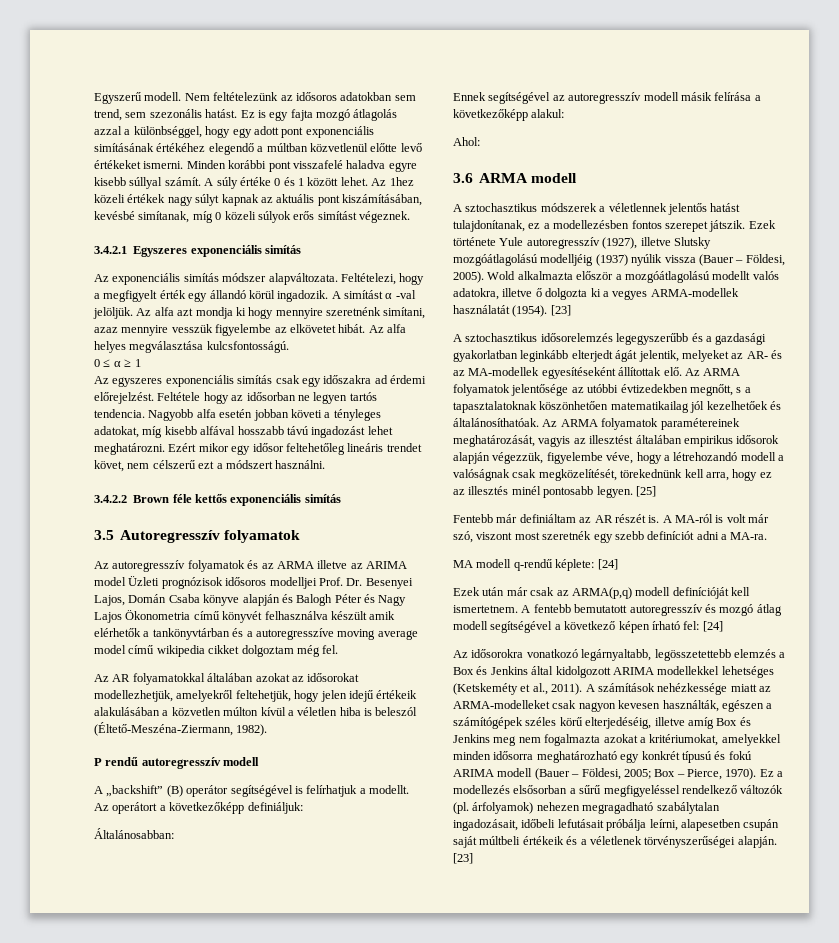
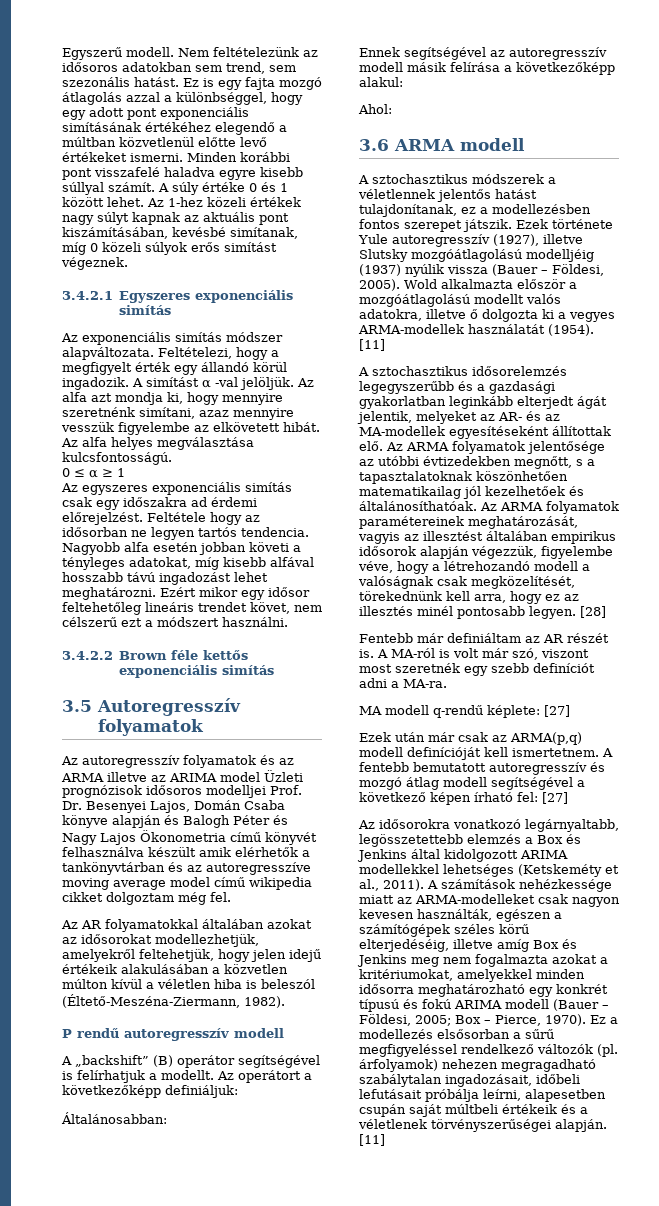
[389,177,414,186] 1hez -> [168,197,203,207] 1-hez
[235,307,246,316] ki -> [167,392,183,404] ki,
[289,324,336,333] elkövetet -> [213,422,280,432] elkövetett
[246,631,253,637] a -> [187,865,202,872] az
[550,305,571,316] [23] -> [359,339,385,351] [11]
[635,486,656,497] [25] -> [580,606,606,618] [28]
[597,559,618,570] [24] -> [544,705,570,717] [27]
[702,621,723,632] [24] -> [542,792,568,804] [27]
[453,853,473,864] [23] -> [359,1134,385,1146] [11]

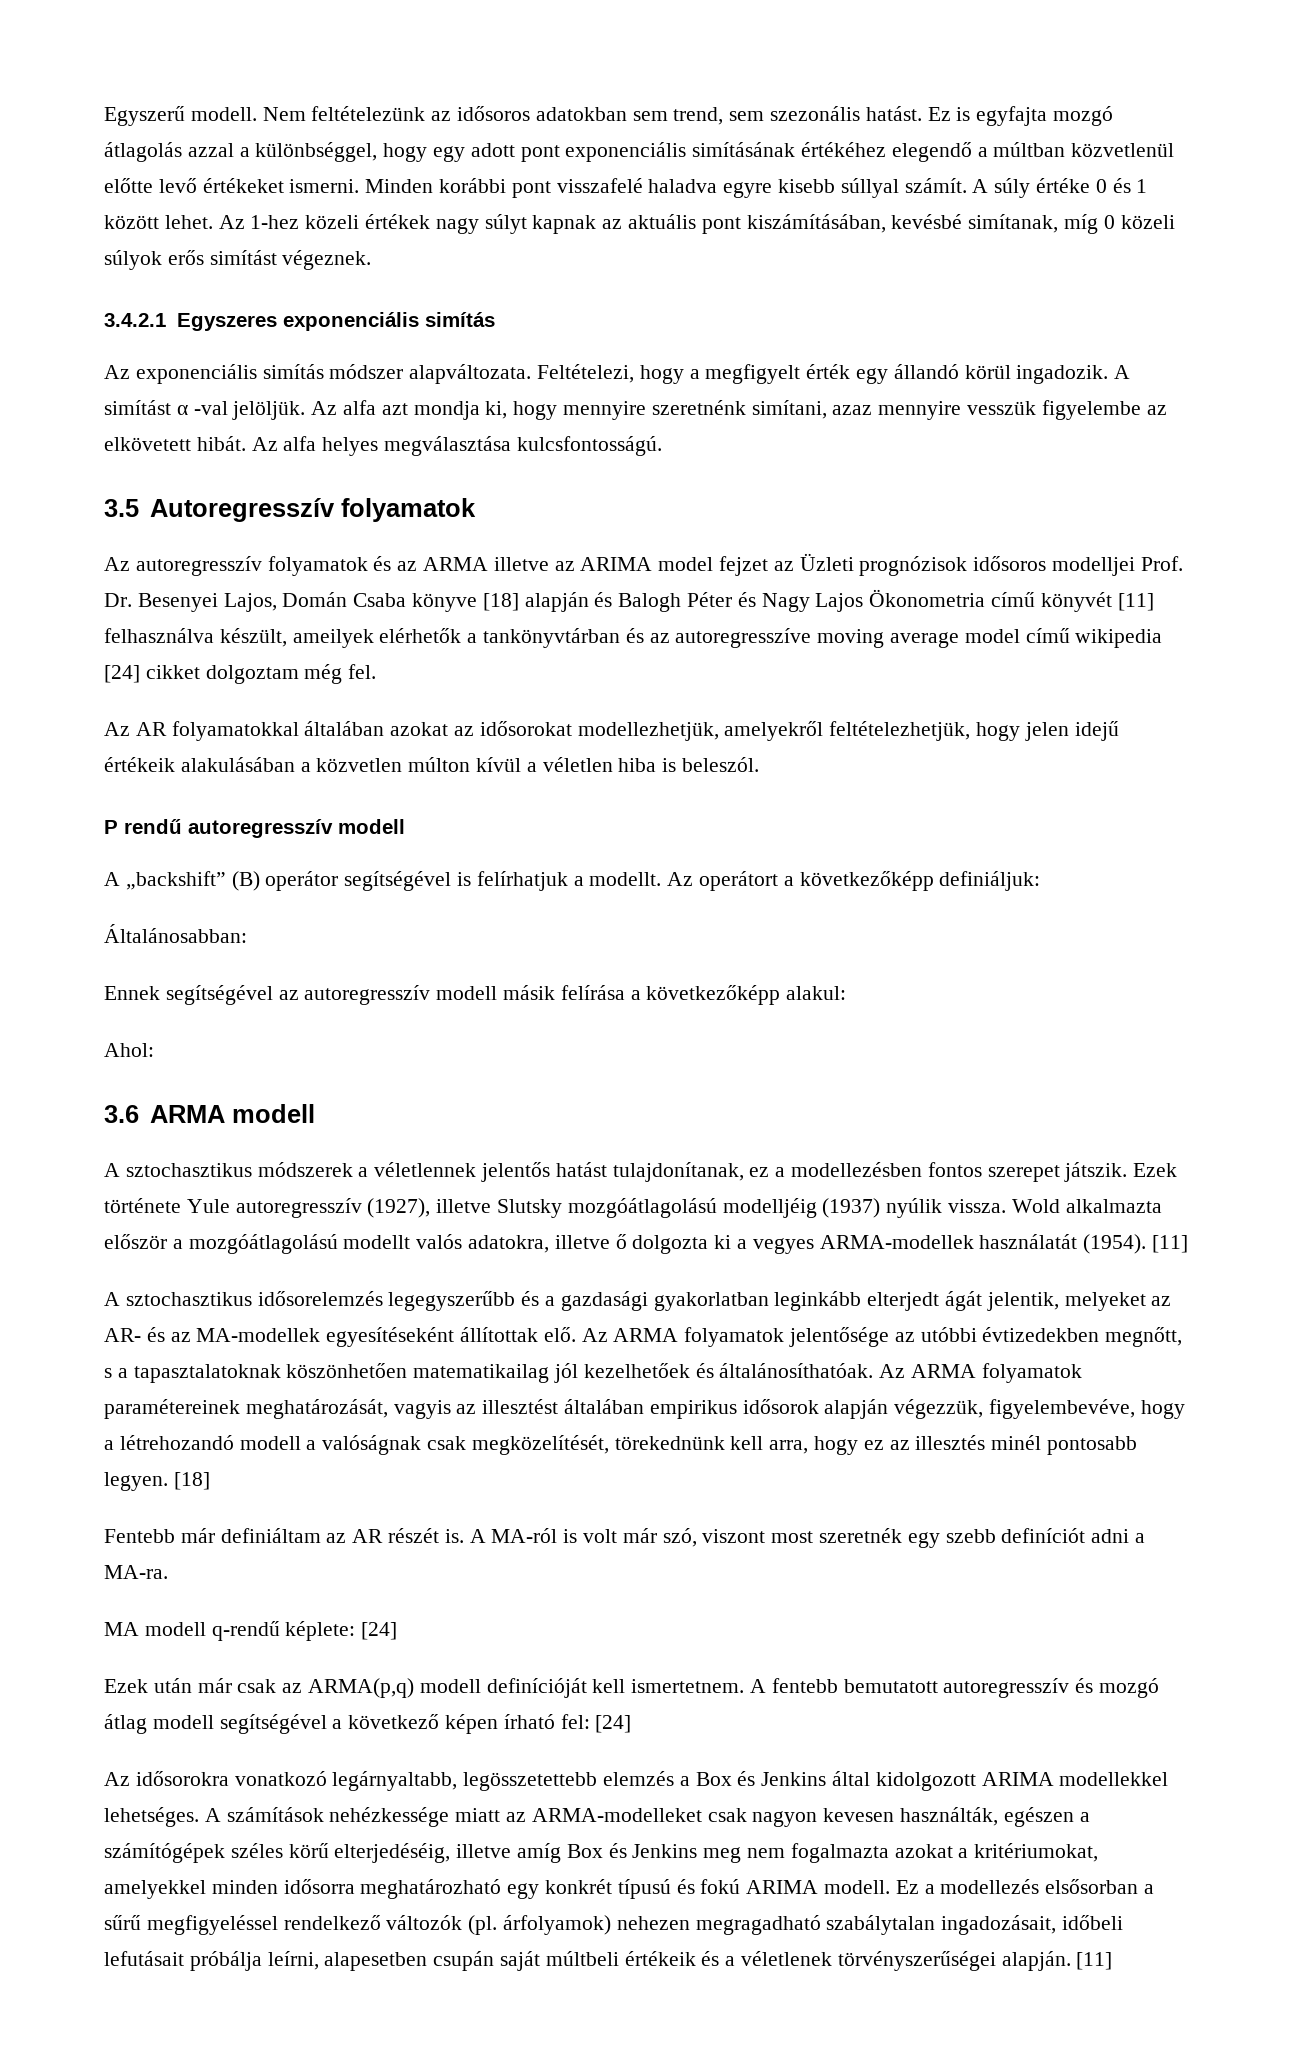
[218,77,275,90] egy fajta -> [976,106,1048,126] egyfajta
[62,468,125,478] [61,482,292,495] [62,497,257,510] [62,512,260,525] [62,527,309,540] [62,542,301,555] [62,557,314,570] [62,572,268,585] [62,587,310,600] [62,602,322,615] [62,617,288,627] [62,650,249,660] [119,665,275,678] // 0 ≤ α ≥ 1 // Az egyszeres exponenciális simítás csak egy időszakra ad érdemi előrejelzést. Feltétele hogy az idősorban ne legyen tartós tendencia. Nagyobb alfa esetén jobban követi a tényleges adatokat, míg kisebb alfával hosszabb távú ingadozást lehet meghatározni. Ezért mikor egy idősor feltehetőleg lineáris trendet követ, nem célszerű ezt a módszert használni. // 3.4.2.2 Brown féle kettős exponenciális simítás -> (662, 446) none
(260, 777) none -> [719,556,794,576] fejzet az
(108, 821) none -> [482,593,519,611] [18]
[62,847,231,857] felhasználva készült amik -> [1117,593,1154,611] [104,628,374,648] [11] felhasználva készült, ameilyek
(312, 883) none -> [104,665,140,683] [24]
[139,949,214,962] feltehetjük, -> [829,721,971,741] feltételezhetjük,
[261,979,315,989] [62,994,285,1008] beleszól (Éltető-Meszéna-Ziermann, 1982). -> [682,757,760,772] beleszól.
[447,264,604,276] [359,279,400,291] vissza (Bauer – Földesi, 2005). -> [948,1199,1007,1213] vissza.
[541,546,613,559] [358,561,393,573] figyelembe véve, -> [989,1399,1136,1419] figyelembevéve,
[580,606,606,618] [28] -> [173,1472,210,1490] [18]
[544,705,570,717] [27] -> [361,1622,398,1640] [24]
[542,792,568,804] [27] -> [595,1715,632,1733] [24]
[443,864,619,877] [359,879,424,891] lehetséges (Ketskeméty et al., 2011). -> [104,1807,199,1827] lehetséges.
[505,999,609,1011] [359,1014,586,1026] modell (Bauer – Földesi, 2005; Box – Pierce, 1970). -> [824,1880,891,1894] modell.

